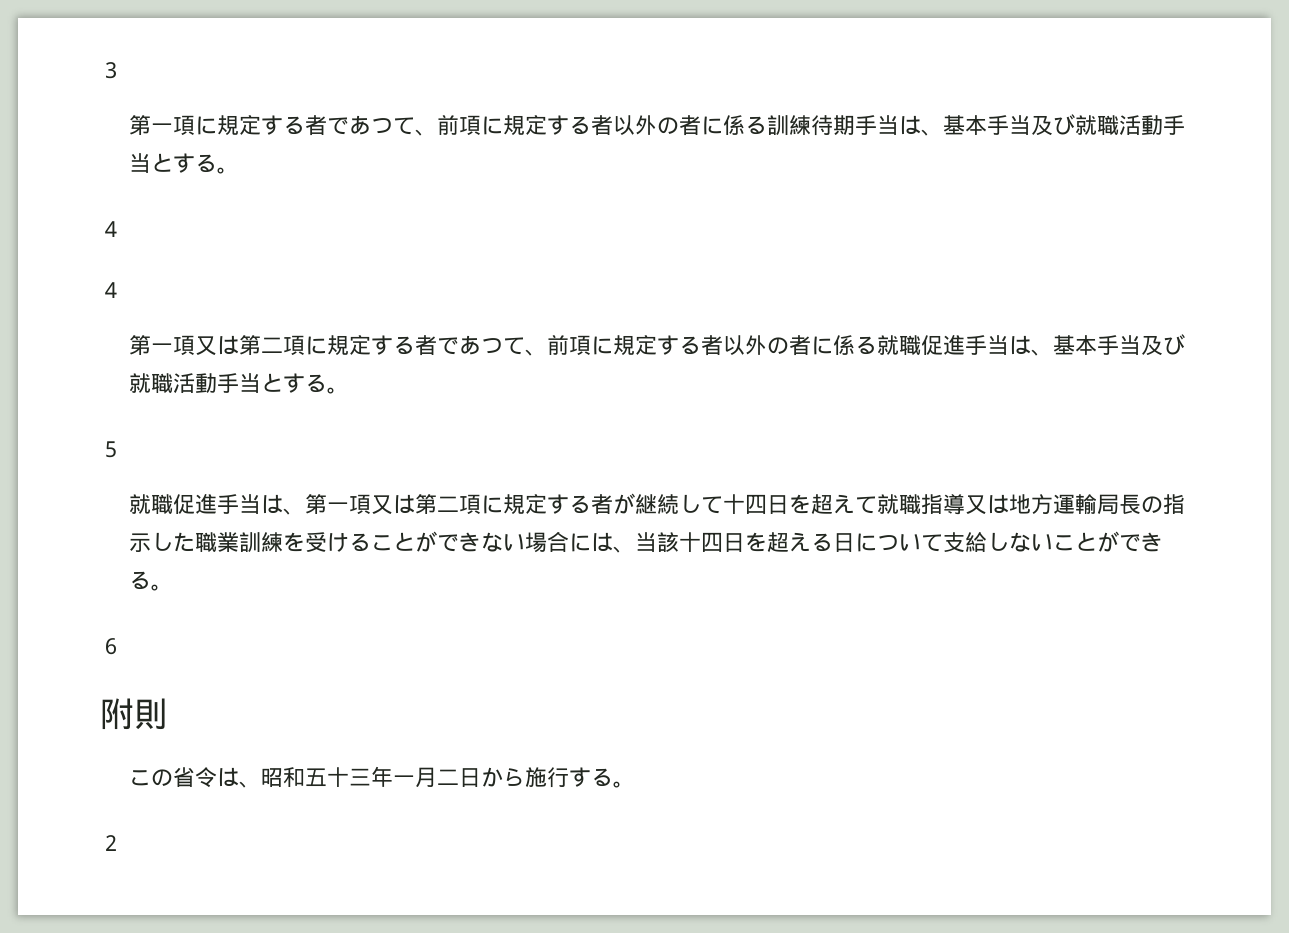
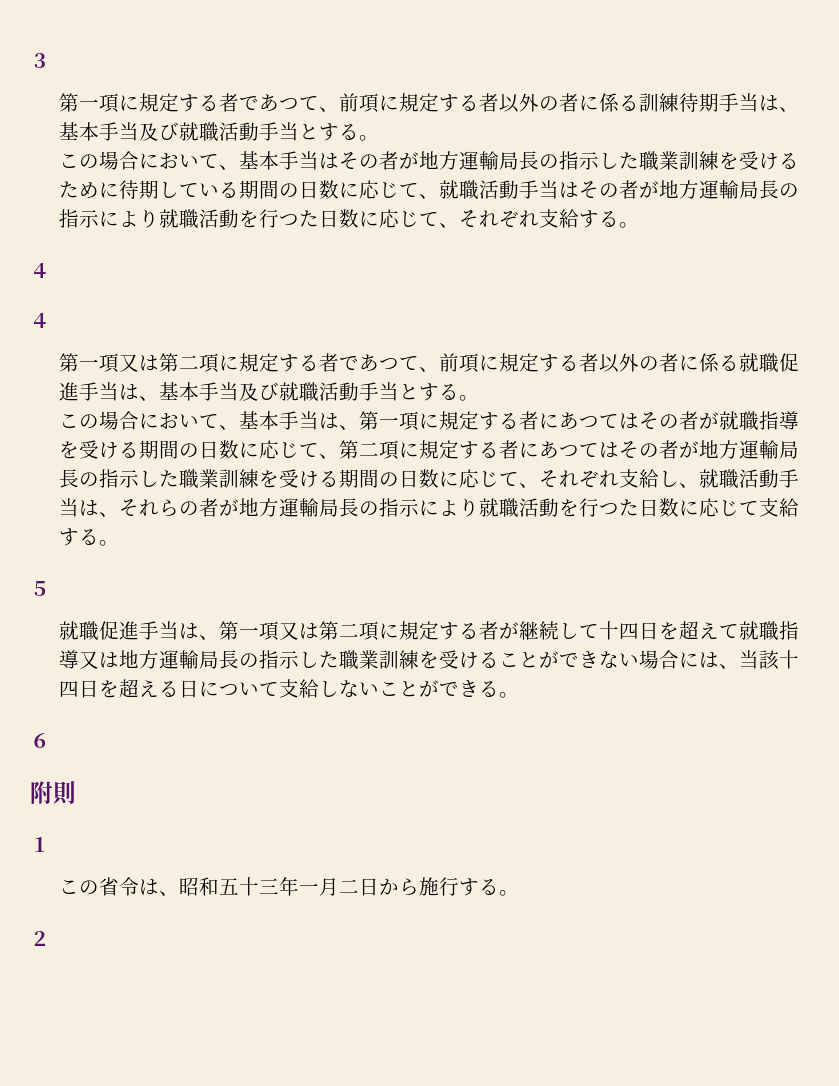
(239, 170) none -> [58,151,799,171] [58,180,799,200] [58,209,639,229] // この場合において、基本手当はその者が地方運輸局長の指示した職業訓練を受けるために待期している期間の日数に応じて、就職活動手当はその者が地方運輸局長の指示により就職活動を行つた日数に応じて、それぞれ支給する。
(349, 390) none -> [58,411,799,431] [58,440,799,460] [58,469,799,489] [58,498,799,518] [58,528,119,546] // この場合において、基本手当は、第一項に規定する者にあつてはその者が就職指導を受ける期間の日数に応じて、第二項に規定する者にあつてはその者が地方運輸局長の指示した職業訓練を受ける期間の日数に応じて、それぞれ支給し、就職活動手当は、それらの者が地方運輸局長の指示により就職活動を行つた日数に応じて支給する。
(168, 714) none -> [30,837,50,852] // １

